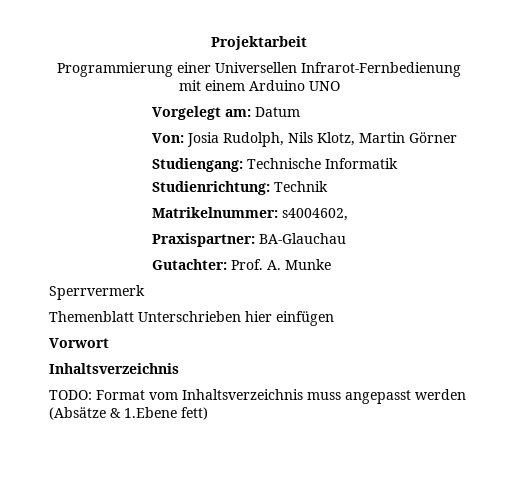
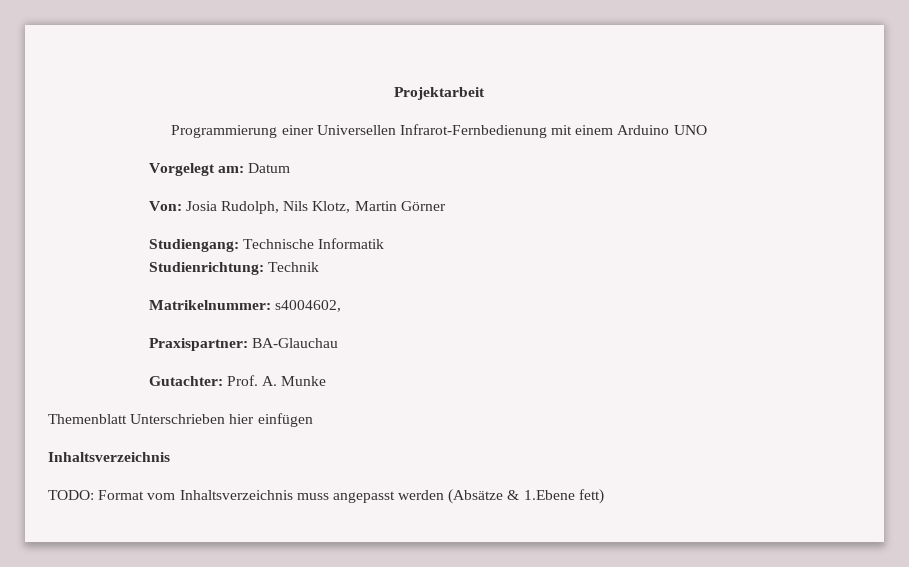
[49,285,145,300] // Sperrvermerk -> (327, 381) none
[49,338,109,348] // Vorwort -> (313, 420) none

